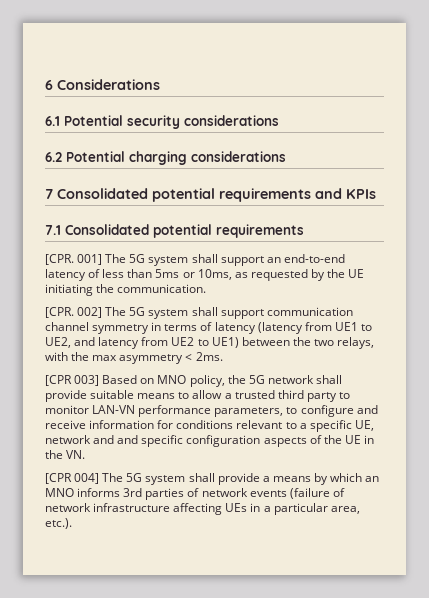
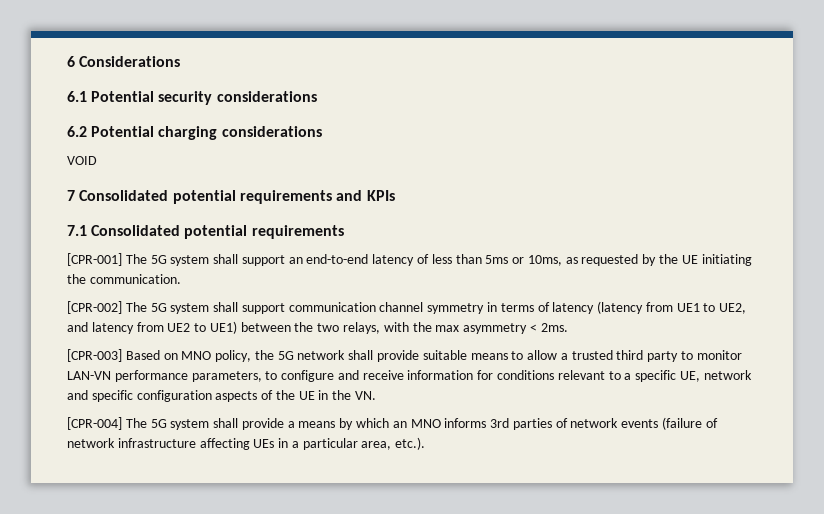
(286, 156) none -> [67,156,97,165] // VOID
[45,254,103,265] [CPR. 001] -> [67,253,122,266] [CPR-001]
[45,307,103,318] [CPR. 002] -> [67,301,122,314] [CPR-002]
[45,375,100,386] [CPR 003] -> [67,349,122,362] [CPR-003]
[117,435,139,444] and -> (88, 395) none
[45,473,100,484] [CPR 004] -> [67,417,122,430] [CPR-004]

